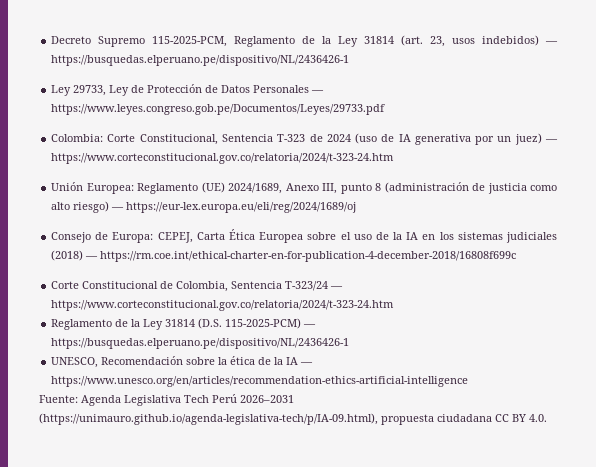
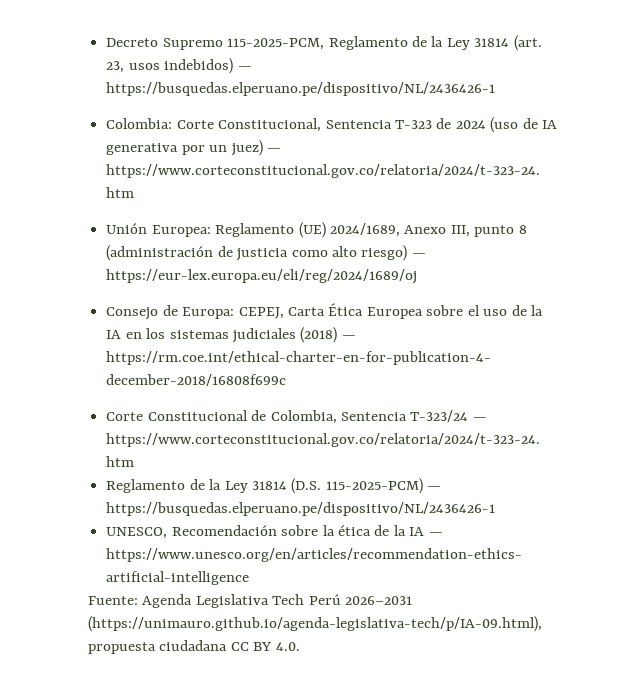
[51,84,325,96] [51,104,386,115] // Ley 29733, Ley de Protección de Datos Personales — https://www.leyes.congreso.gob.pe/Documentos/Leyes/29733.pdf -> (496, 89) none

